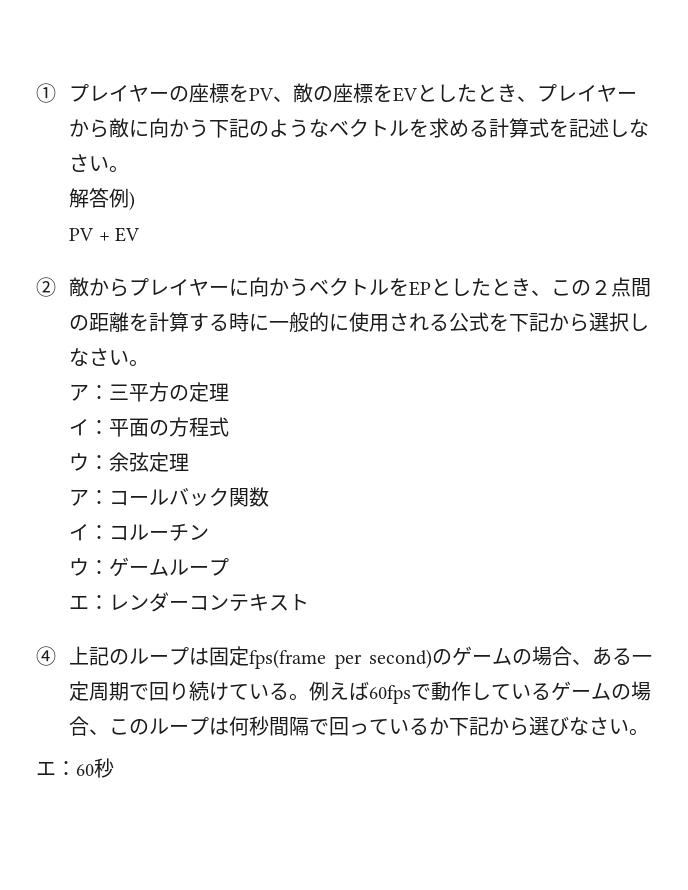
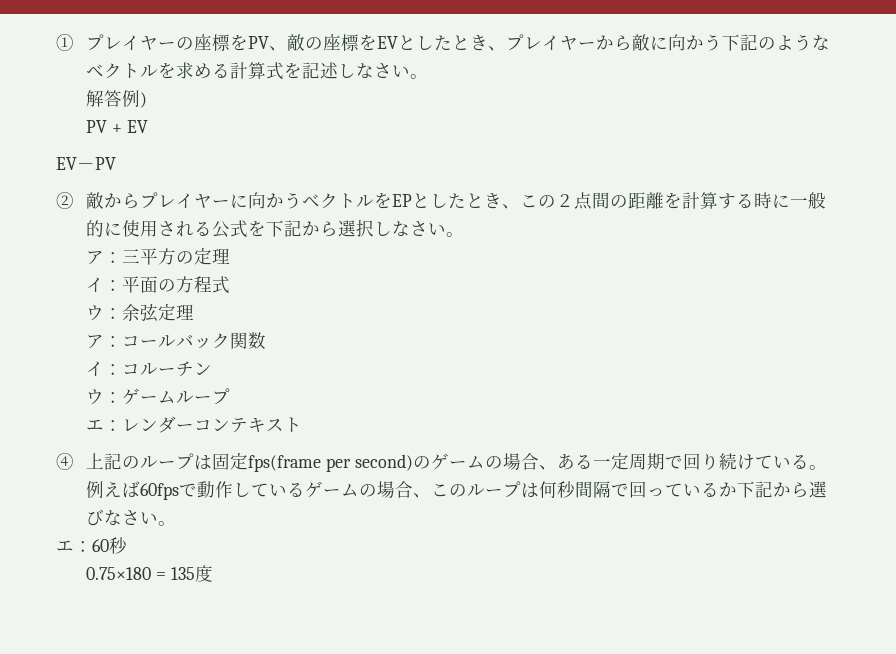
(141, 234) none -> [56,157,116,170] // EV－PV
(114, 768) none -> [86,565,213,582] // 0.75×180 = 135度

